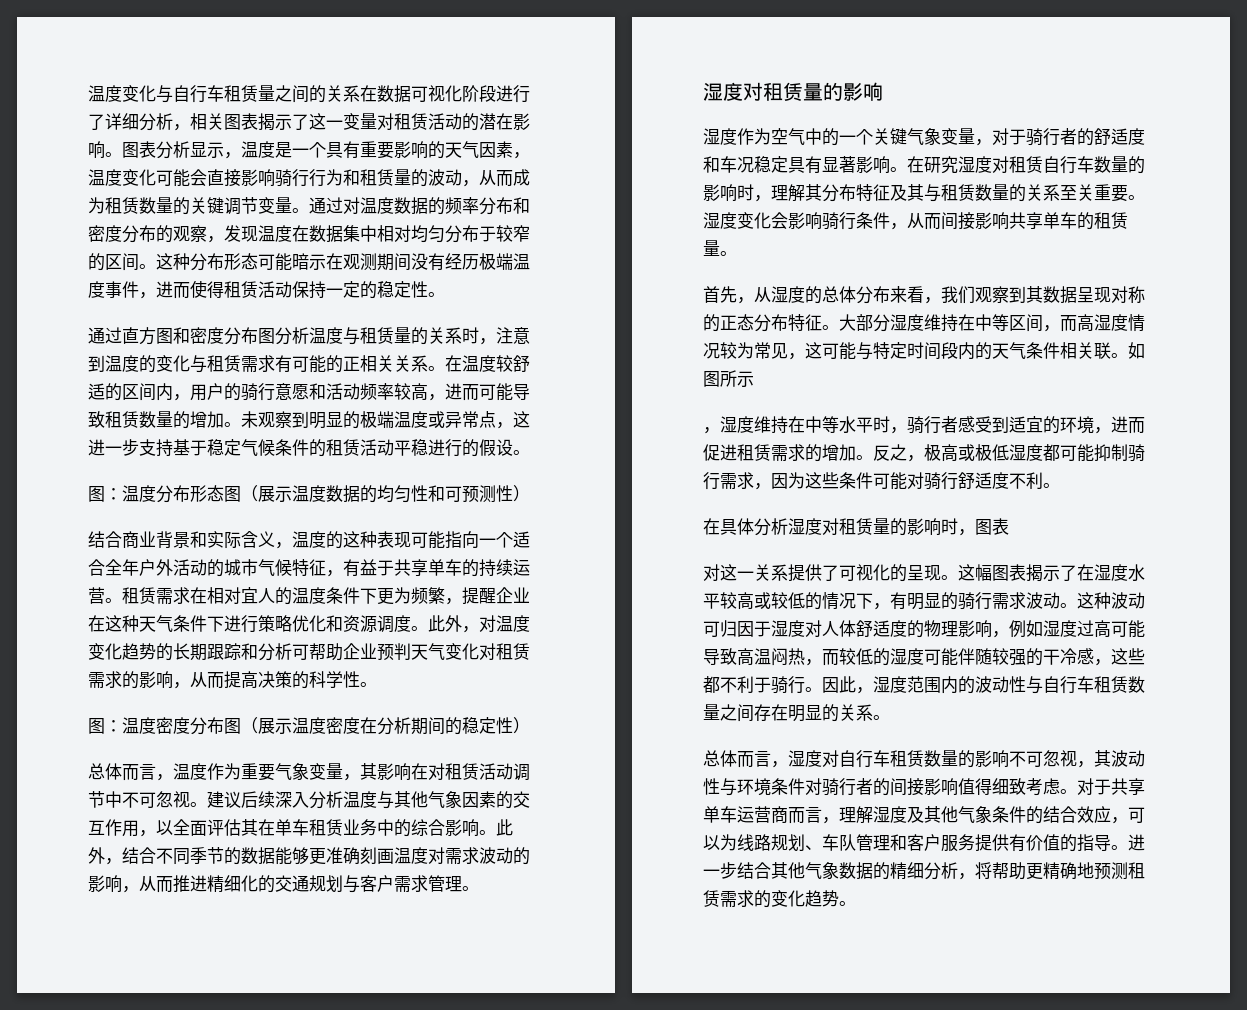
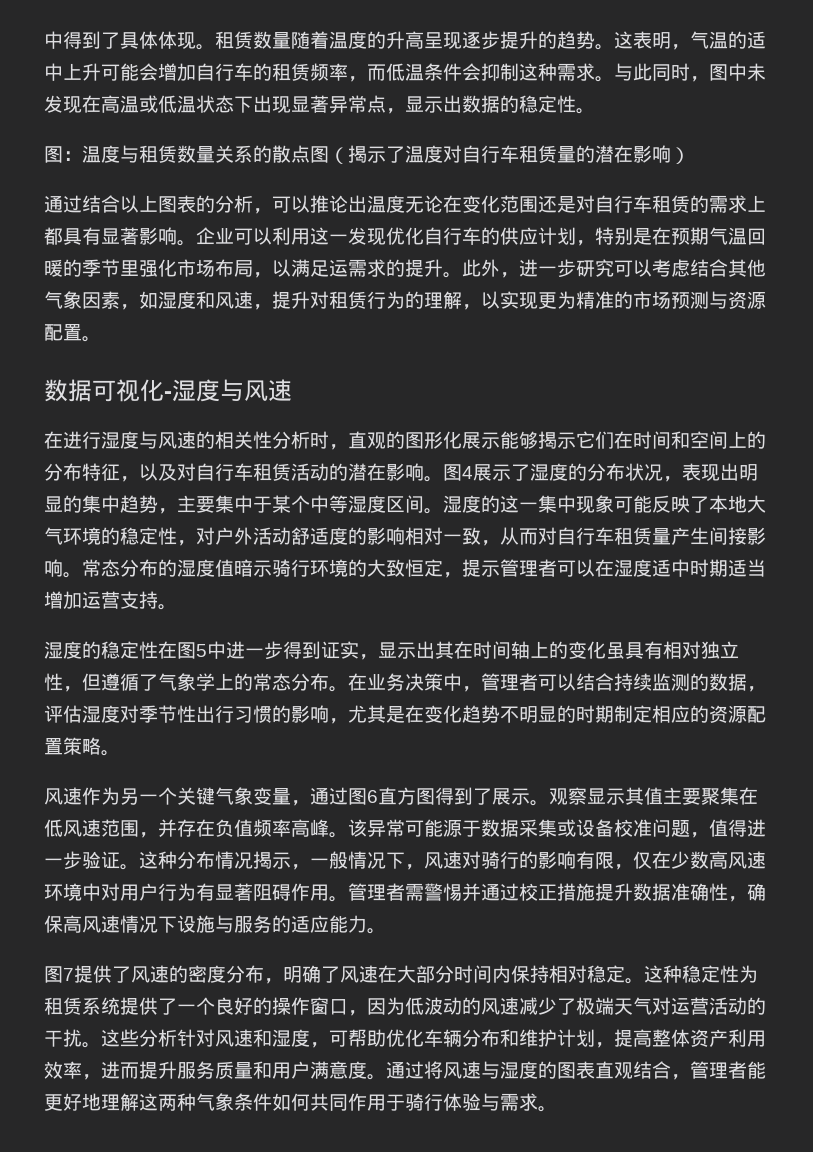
[88,85,530,103] [88,113,394,131] 温度变化与自行车租赁量之间的关系在数据可视化阶段进行了详细分析，相关图表揭示了这一变量对 -> [44,31,766,50] [44,63,766,82] [44,95,595,114] [44,145,690,164] [44,195,766,214] [44,227,766,246] [44,259,766,278] [44,291,766,310] [44,324,101,342] [44,379,292,402] [44,431,766,450] [44,463,253,482] 中得到了具体体现。租赁数量随着温度的升高呈现逐步提升的趋势。这表明，气温的适中上升可能会增加自行车的租赁频率，而低温条件会抑制这种需求。与此同时，图中未发现在高温或低温状态下出现显著异常点，显示出数据的稳定性。 // 图：温度与租赁数量关系的散点图（揭示了温度对自行车租赁量的潜在影响） // 通过结合以上图表的分析，可以推论出温度无论在变化范围还是对自行车租赁的需求上都具有显著影响。企业可以利用这一发现优化自行车的供应计划，特别是在预期气温回暖的季节里强化市场布局，以满足运需求的提升。此外，进一步研究可以考虑结合其他气象因素，如湿度和风速，提升对租赁行为的理解，以实现更为精准的市场预测与资源配置。 // 数据可视化-湿度与风速 // 在进行湿度与风速的相关性分析时，直观的图形化展示能够揭示它们在时间和空间上的分布特征，以及对自行车
[139,141,530,159] [88,169,530,187] [88,197,530,215] [88,225,530,243] [88,253,530,271] [88,280,445,299] [88,327,530,345] [88,355,530,373] [88,383,530,401] [88,411,530,429] [88,439,530,457] [88,485,530,503] [88,531,530,549] [88,559,530,577] [88,587,530,605] [88,615,530,633] [88,643,530,661] [88,671,377,689] [88,717,530,735] [88,763,530,781] [88,791,530,809] [88,819,513,837] [88,847,530,865] [88,875,479,893] [703,82,883,101] [703,128,839,146] 表分析显示，温度是一个具有重要影响的天气因素，温度变化可能会直接影响骑行行为和租赁量的波动，从而成为租赁数量的关键调节变量。通过对温度数据的频率分布和密度分布的观察，发现温度在数据集中相对均匀分布于较窄的区间。这种分布形态可能暗示在观测期间没有经历极端温度事件，进而使得租赁活动保持一定的稳定性。 // 通过直方图和密度分布图分析温度与租赁量的关系时，注意到温度的变化与租赁需求有可能的正相关关系。在温度较舒适的区间内，用户的骑行意愿和活动频率较高，进而可能导致租赁数量的增加。未观察到明显的极端温度或异常点，这进一步支持基于稳定气候条件的租赁活动平稳进行的假设。 // 图：温度分布形态图（展示温度数据的均匀性和可预测性） // 结合商业背景和实际含义，温度的这种表现可能指向一个适合全年户外活动的城市气候特征，有益于共享单车的持续运营。租赁需求在相对宜人的温度条件下更为频繁，提醒企业在这种天气条件下进行策略优化和资源调度。此外，对温度变化趋势的长期跟踪和分析可帮助企业预判天气变化对租赁需求的影响，从而提高决策的科学性。 // 图：温度密度分布图（展示温度密度在分析期间的稳定性） // 总体而言，温度作为重要气象变量，其影响在对租赁活动调节中不可忽视。建议后续深入分析温度与其他气象因素的交互作用，以全面评估其在单车租赁业务中的综合影响。此外，结合不同季节的数据能够更准确刻画温度对需求波动的影响，从而推进精细化的交通规划与客户需求管理。 // 湿度对租赁量的影响 // 湿度作为空气中的 -> [462,463,758,482] [44,495,766,514] [44,527,766,546] [44,559,766,578] [44,591,177,610] [44,641,739,660] [44,673,766,692] [44,705,766,724] [44,737,120,756] [44,787,139,805] 4展示了湿度的分布状况，表现出明显的集中趋势，主要集中于某个中等湿度区间。湿度的这一集中现象可能反映了本地大气环境的稳定性，对户外活动舒适度的影响相对一致，从而对自行车租赁量产生间接影响。常态分布的湿度值暗示骑行环境的大致恒定，提示管理者可以在湿度适中时期适当增加运营支持。 // 湿度的稳定性在图5中进一步得到证实，显示出其在时间轴上的变化虽具有相对独立性，但遵循了气象学上的常态分布。在业务决策中，管理者可以结合持续监测的数据，评估湿度对季节性出行习惯的影响，尤其是在变化趋势不明显的时期制定相应的资源配置策略。 // 风速作为另
[992,128,1145,146] [703,156,1145,174] [703,184,1145,202] [703,212,1128,230] [703,240,737,256] [703,286,1145,304] [703,314,1145,332] [703,342,1145,360] [703,370,754,387] [703,416,1145,434] [703,444,1145,462] [703,472,1060,490] [703,518,1009,536] [703,564,1145,582] [703,592,1145,610] [703,620,1145,638] [703,648,1145,666] [703,676,1145,694] [703,704,890,722] [703,750,1145,768] [703,778,1145,796] [703,806,1145,824] [703,834,1145,852] [703,862,1145,880] [703,890,839,908] 对于骑行者的舒适度和车况稳定具有显著影响。在研究湿度对租赁自行车数量的影响时，理解其分布特征及其与租赁数量的关系至关重要。湿度变化会影响骑行条件，从而间接影响共享单车的租赁量。 // 首先，从湿度的总体分布来看，我们观察到其数据呈现对称的正态分布特征。大部分湿度维持在中等区间，而高湿度情况较为常见，这可能与特定时间段内的天气条件相关联。如图所示 // ，湿度维持在中等水平时，骑行者感受到适宜的环境，进而促进租赁需求的增加。反之，极高或极低湿度都可能抑制骑行需求，因为这些条件可能对骑行舒适度不利。 // 在具体分析湿度对租赁量的影响时，图表 // 对这一关系提供了可视化的呈现。这幅图表揭示了在湿度水平较高或较低的情况下，有明显的骑行需求波动。这种波动可归因于湿度对人体舒适度的物理影响，例如湿度过高可能导致高温闷热，而较低的湿度可能伴随较强的干冷感，这些都不利于骑行。因此，湿度范围内的波动性与自行车租赁数量之间存在明显的关系。 // 总体而言，湿度对自行车租赁数量的影响不可忽视，其波动性与环境条件对骑行者的间接影响值得细致考虑。对于共享单车运营商而言，理解湿度及其他气象条件的结合效应，可以为线路规划、车队管理和客户服务提供有价值的指导。进一步结合其他气象数据的精细分析，将帮助更精确地预测租赁需求的变化趋势 -> [310,787,758,806] [44,819,766,838] [44,851,766,870] [44,883,766,902] [44,915,386,934] [44,965,758,984] [44,997,766,1016] [44,1029,766,1048] [44,1061,766,1080] [44,1093,538,1111] 通过图6直方图得到了展示。观察显示其值主要聚集在低风速范围，并存在负值频率高峰。该异常可能源于数据采集或设备校准问题，值得进一步验证。这种分布情况揭示，一般情况下，风速对骑行的影响有限，仅在少数高风速环境中对用户行为有显著阻碍作用。管理者需警惕并通过校正措施提升数据准确性，确保高风速情况下设施与服务的适应能力。 // 图7提供了风速的密度分布，明确了风速在大部分时间内保持相对稳定。这种稳定性为租赁系统提供了一个良好的操作窗口，因为低波动的风速减少了极端天气对运营活动的干扰。这些分析针对风速和湿度，可帮助优化车辆分布和维护计划，提高整体资产利用效率，进而提升服务质量和用户满意度。通过将风速与湿度的图表直观结合，管理者能更好地理解这两种气象条件如何共同作用于骑行体验与需求

